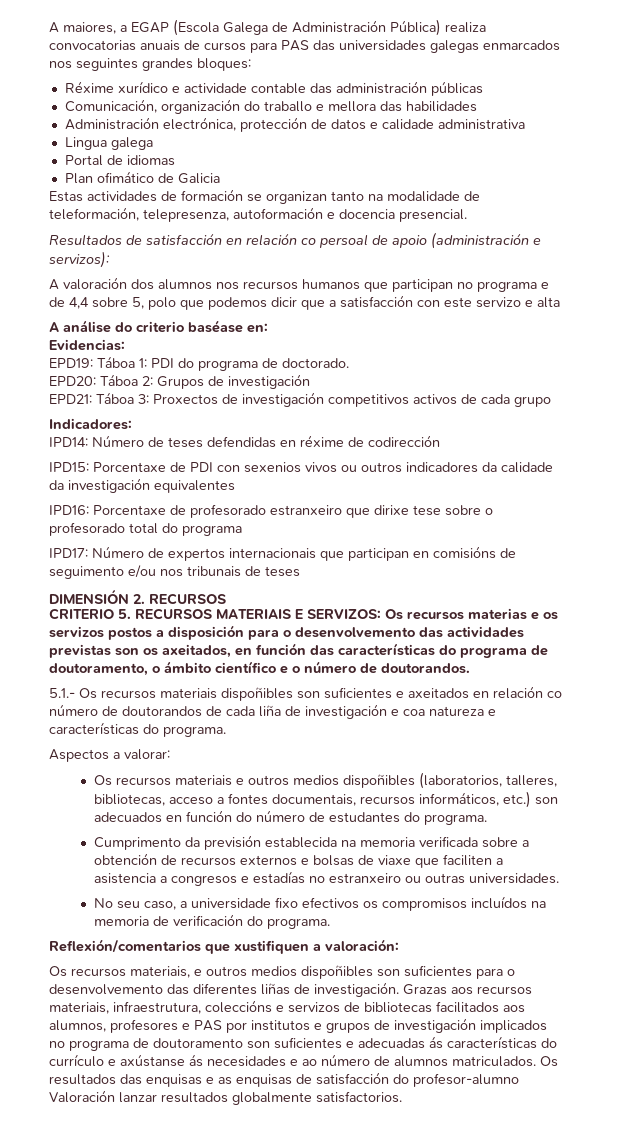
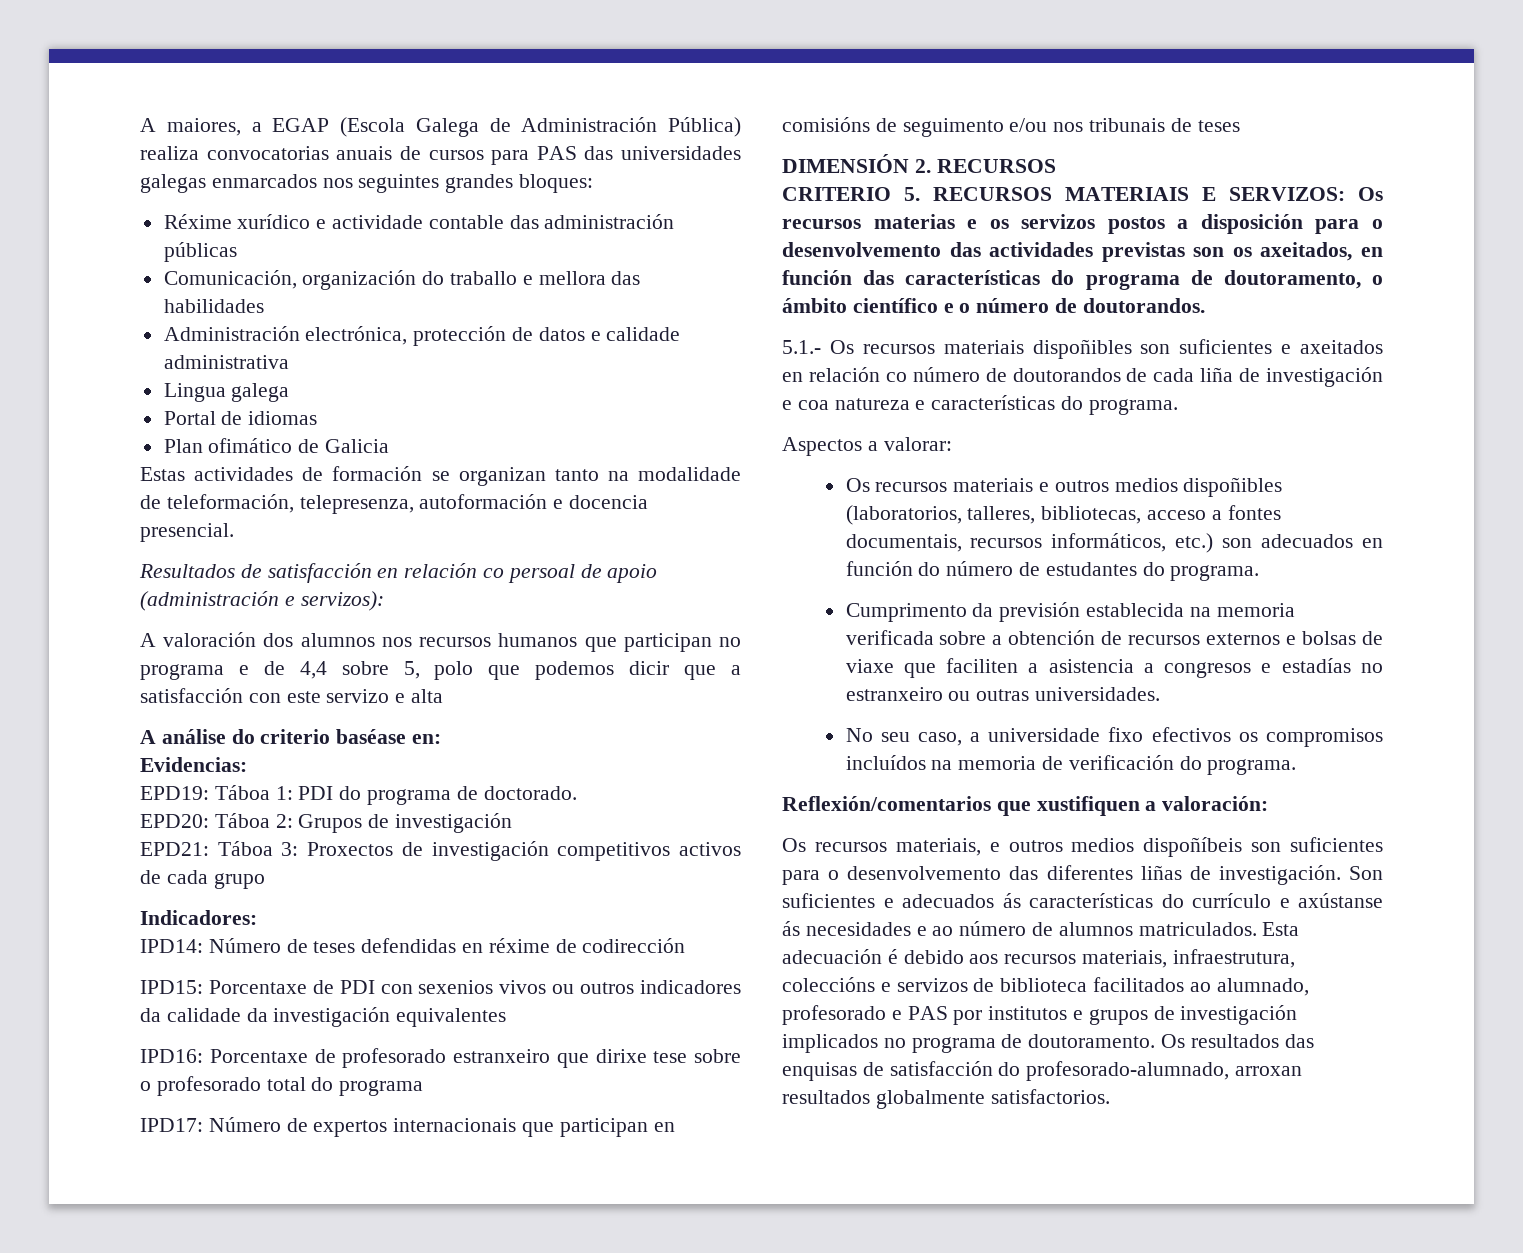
[301,965,373,979] dispoñibles -> [1143,837,1243,857] dispoñíbeis
[403,984,532,995] [49,1000,525,1014] [49,1018,547,1033] [49,1037,425,1051] Grazas aos recursos materiais, infraestrutura, coleccións e servizos de bibliotecas facilitados aos alumnos, profesores e PAS por institutos e grupos de investigación implicados no programa de doutoramento son suficientes e adecuadas -> [1349,866,1383,880] [782,893,994,908] Son suficientes e adecuados
[540,1056,558,1067] [49,1072,519,1087] [49,1090,157,1103] Os resultados das enquisas e as enquisas de satisfacción do profesor-alumno Valoración lanzar -> [1262,922,1300,936] [782,949,1295,968] [782,977,1309,996] [782,1005,1298,1025] [782,1034,1314,1053] [782,1061,1303,1081] Esta adecuación é debido aos recursos materiais, infraestrutura, coleccións e servizos de biblioteca facilitados ao alumnado, profesorado e PAS por institutos e grupos de investigación implicados no programa de doutoramento. Os resultados das enquisas de satisfacción do profesorado-alumnado, arroxan

